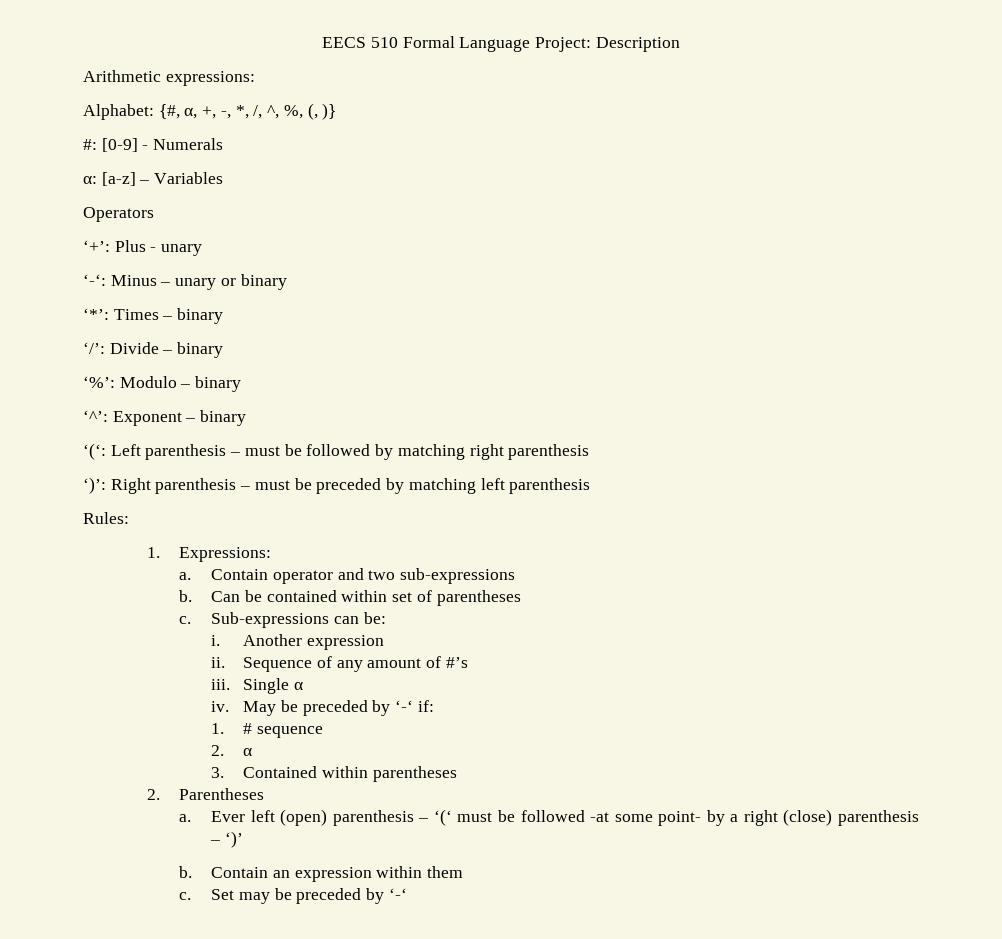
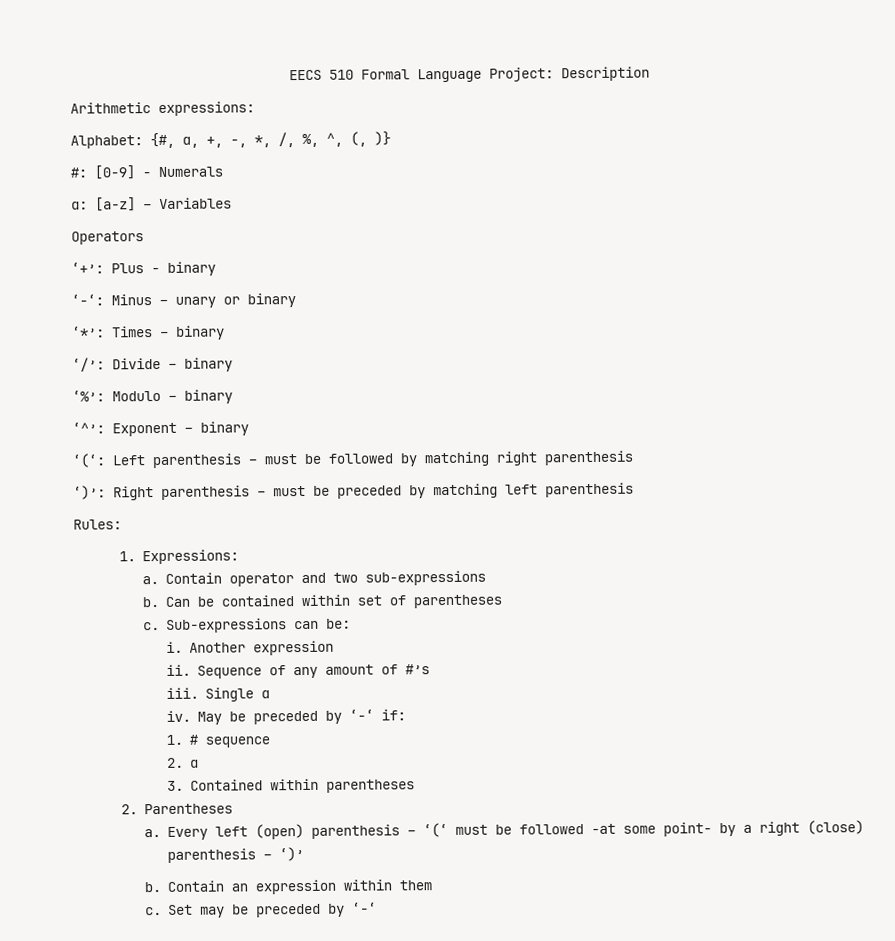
[267,105,303,119] ^, %, -> [302,132,343,148] %, ^,
[161,244,203,256] unary -> [167,261,216,276] binary
[211,811,246,822] Ever -> [166,826,208,840] Every

